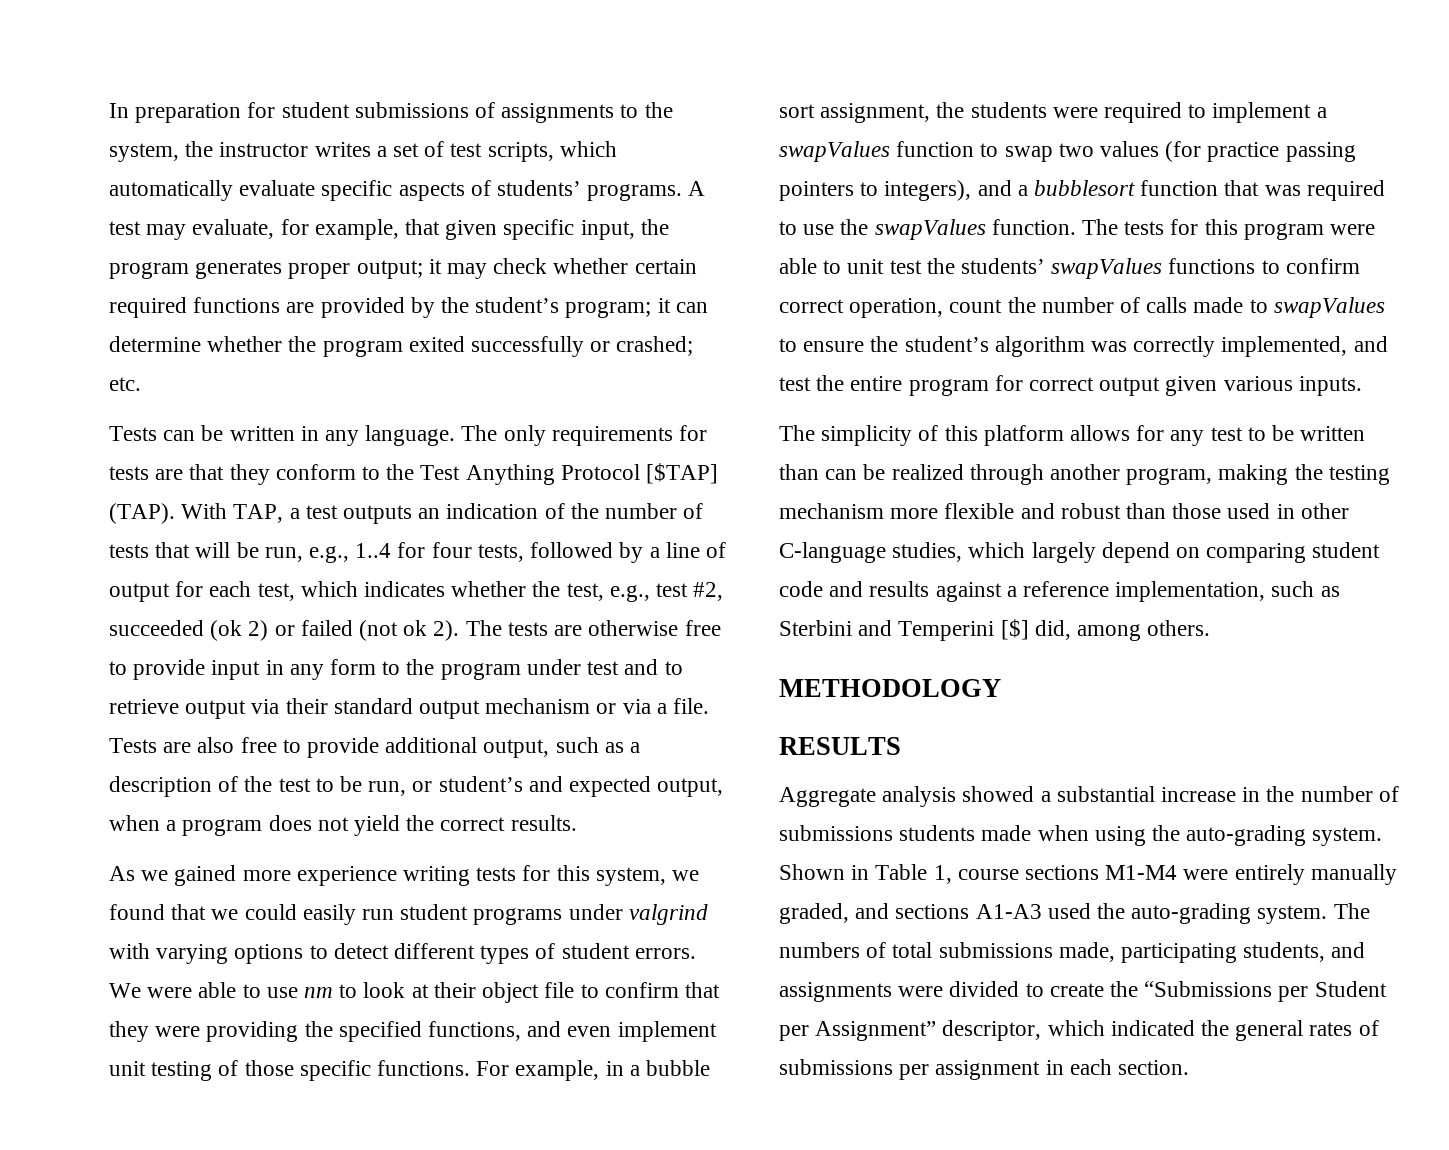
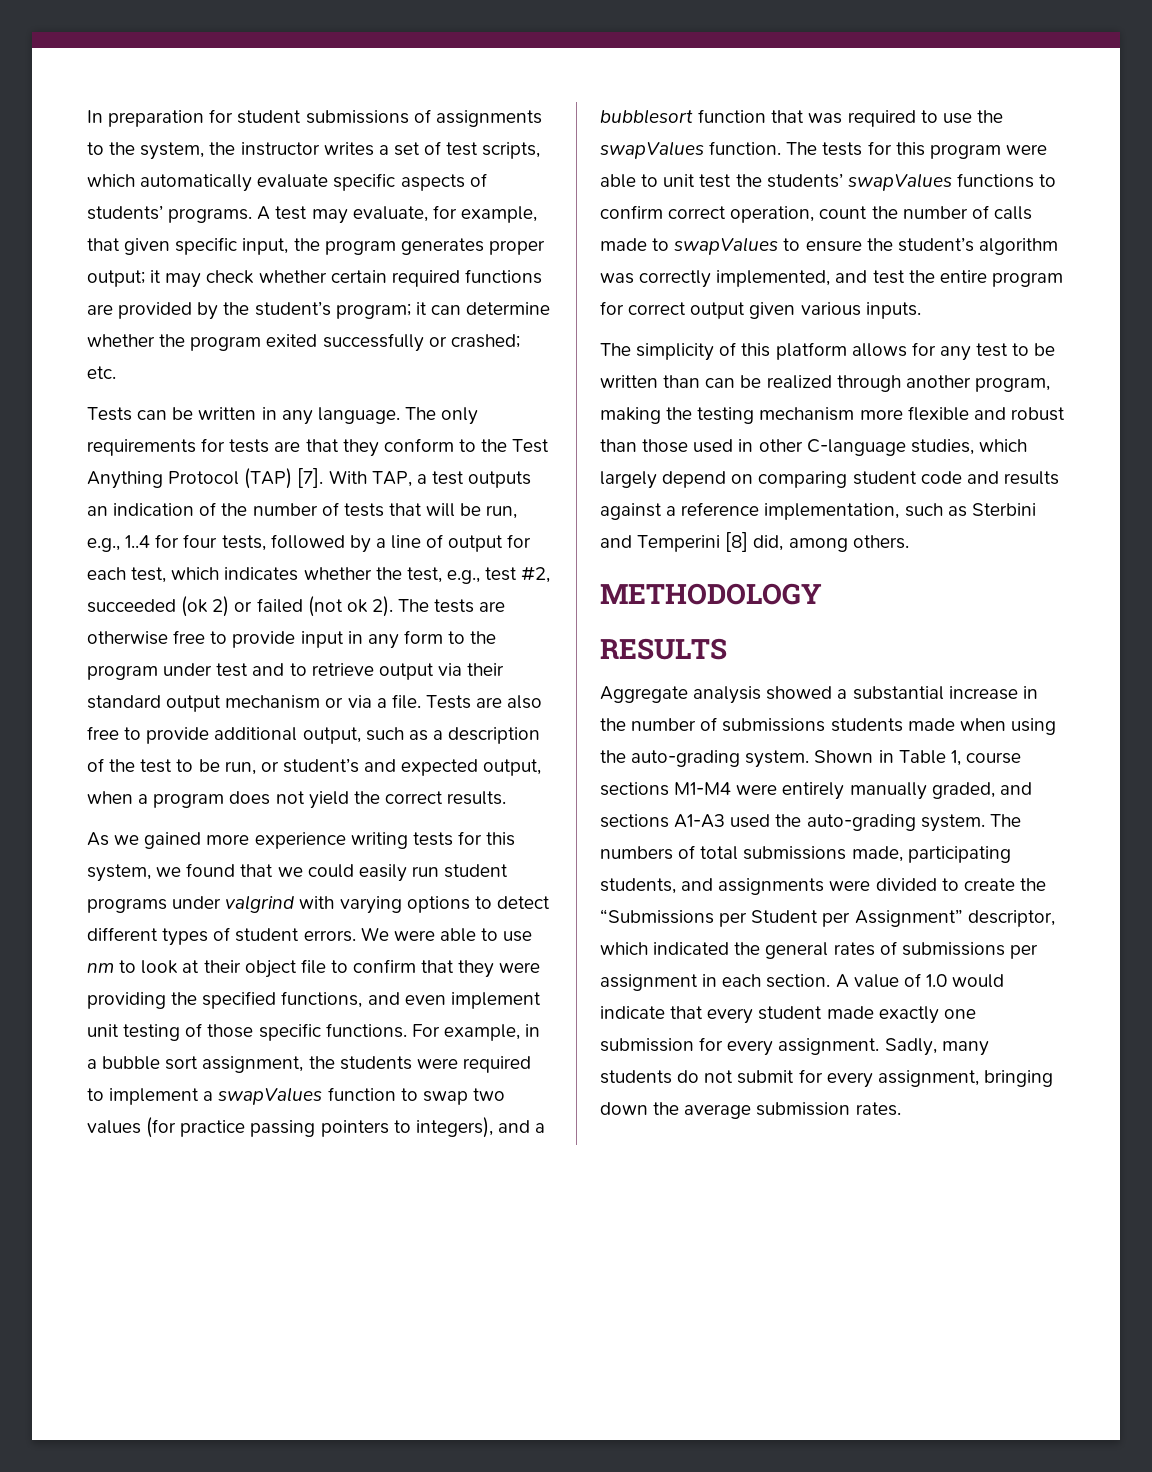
[646,463,719,484] [109,503,175,524] [$TAP] (TAP). -> [244,468,324,489] (TAP) [7].
[1000,619,1029,640] [$] -> [725,532,749,552] [8]
(1190, 1067) none -> [835,973,1005,988] [600,1006,976,1024] [600,1037,989,1056] [600,1069,1053,1088] [600,1102,901,1119] A value of 1.0 would indicate that every student made exactly one submission for every assignment. Sadly, many students do not submit for every assignment, bringing down the average submission rates.

